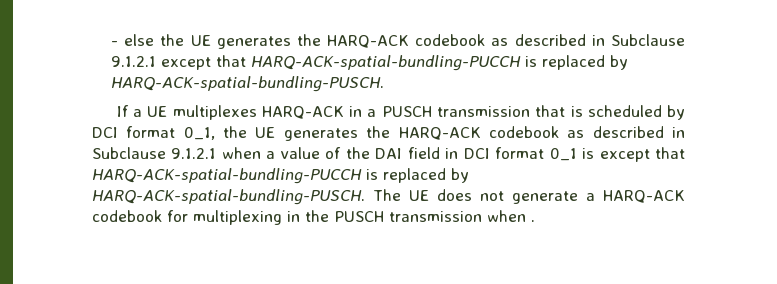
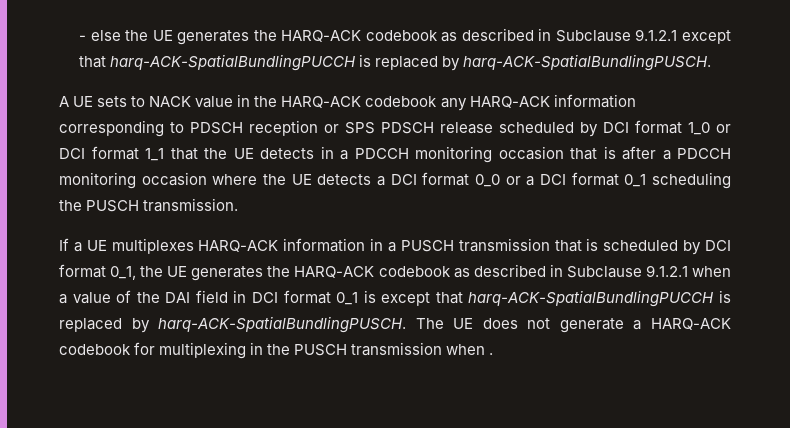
[250,55,628,71] [110,76,384,92] HARQ-ACK-spatial-bundling-PUCCH is replaced by HARQ-ACK-spatial-bundling-PUSCH. -> [110,54,712,71] [59,94,636,111] [59,120,731,137] [59,146,731,163] [59,172,731,189] [59,198,239,212] harq-ACK-SpatialBundlingPUCCH is replaced by harq-ACK-SpatialBundlingPUSCH. // A UE sets to NACK value in the HARQ-ACK codebook any HARQ-ACK information corresponding to PDSCH reception or SPS PDSCH release scheduled by DCI format 1_0 or DCI format 1_1 that the UE detects in a PDCCH monitoring occasion that is after a PDCCH monitoring occasion where the UE detects a DCI format 0_0 or a DCI format 0_1 scheduling the PUSCH transmission.
(344, 112) none -> [283,238,366,252] information
[92,168,469,184] [92,189,365,205] HARQ-ACK-spatial-bundling-PUCCH is replaced by HARQ-ACK-spatial-bundling-PUSCH. -> [468,290,731,307] [59,316,407,333] harq-ACK-SpatialBundlingPUCCH is replaced by harq-ACK-SpatialBundlingPUSCH.

